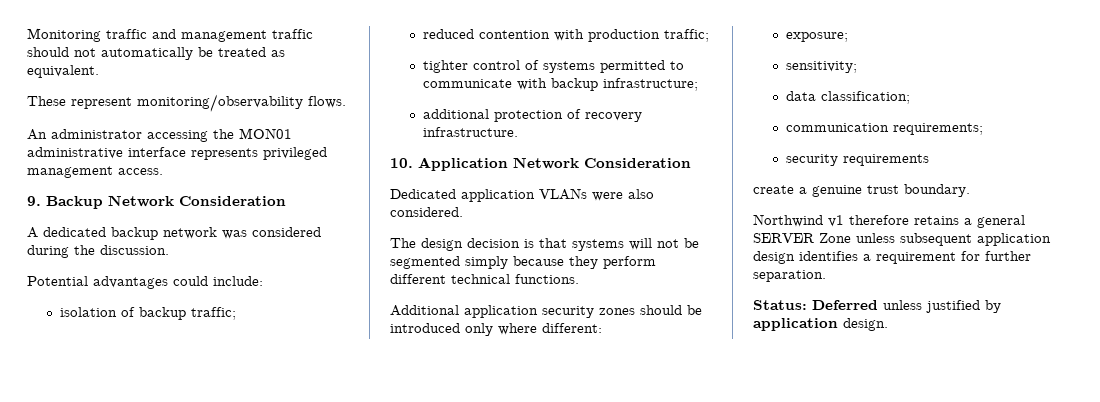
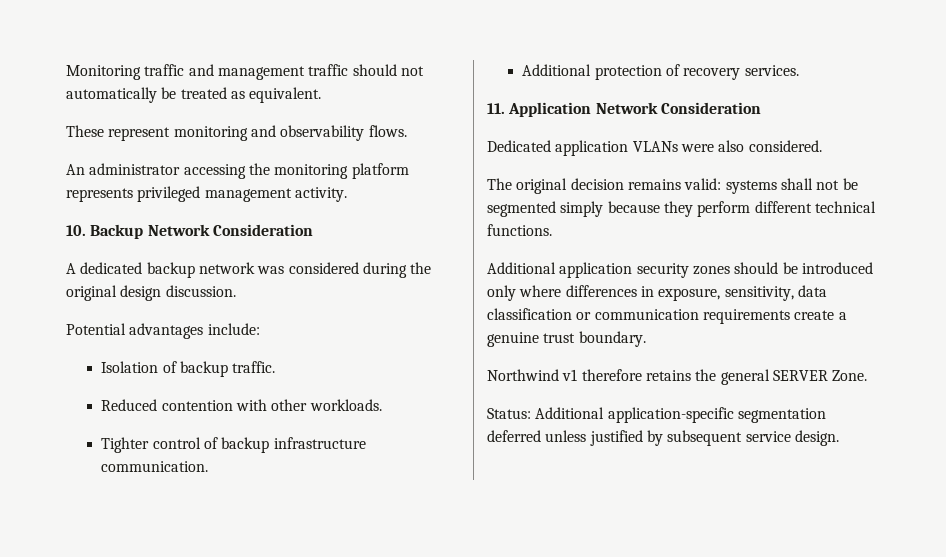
[137,94,303,112] monitoring/observability -> [173,125,365,141] monitoring and observability
[239,128,292,139] [27,147,186,159] MON01 administrative interface -> [274,163,409,179] monitoring platform
[118,168,163,175] [27,196,41,206] access. // 9. -> [294,187,347,202] [66,225,86,236] activity. // 10.
(95, 250) none -> [66,285,162,301] original design
[173,276,208,286] could -> (204, 331) none
[60,307,237,320] [423,29,710,42] [423,60,685,73] [423,78,699,91] [423,109,490,119] isolation of backup traffic; // reduced contention with production traffic; // tighter control of systems permitted to communicate with backup infrastructure; // additional -> [101,361,276,377] [101,399,382,411] [101,437,366,453] [101,461,209,472] [522,64,592,76] Isolation of backup traffic. // Reduced contention with other workloads. // Tighter control of backup infrastructure communication. // Additional
[423,127,519,137] [390,158,413,168] infrastructure. // 10. -> [744,65,799,76] [487,103,505,114] services. // 11.
[421,238,652,251] design decision is that systems will -> [516,178,813,194] original decision remains valid: systems shall
[542,323,602,333] [786,32,849,42] [786,61,858,73] [786,91,911,104] [786,123,984,135] [786,154,839,166] different: // exposure; // sensitivity; // data classification; // communication requirements; // security -> [565,285,827,301] [487,308,699,320] differences in exposure, sensitivity, data classification or communication
(930, 160) // -> (790, 316) none
[964,218,972,225] a -> [695,369,717,381] the
[819,233,1051,246] [753,251,1031,264] [753,270,826,282] [753,300,878,310] Zone unless subsequent application design identifies a requirement for further separation. // Status: Deferred -> [832,370,868,381] [487,407,826,423] [487,430,541,442] Zone. // Status: Additional application-specific segmentation deferred
[753,318,838,331] application -> [667,430,791,446] subsequent service

